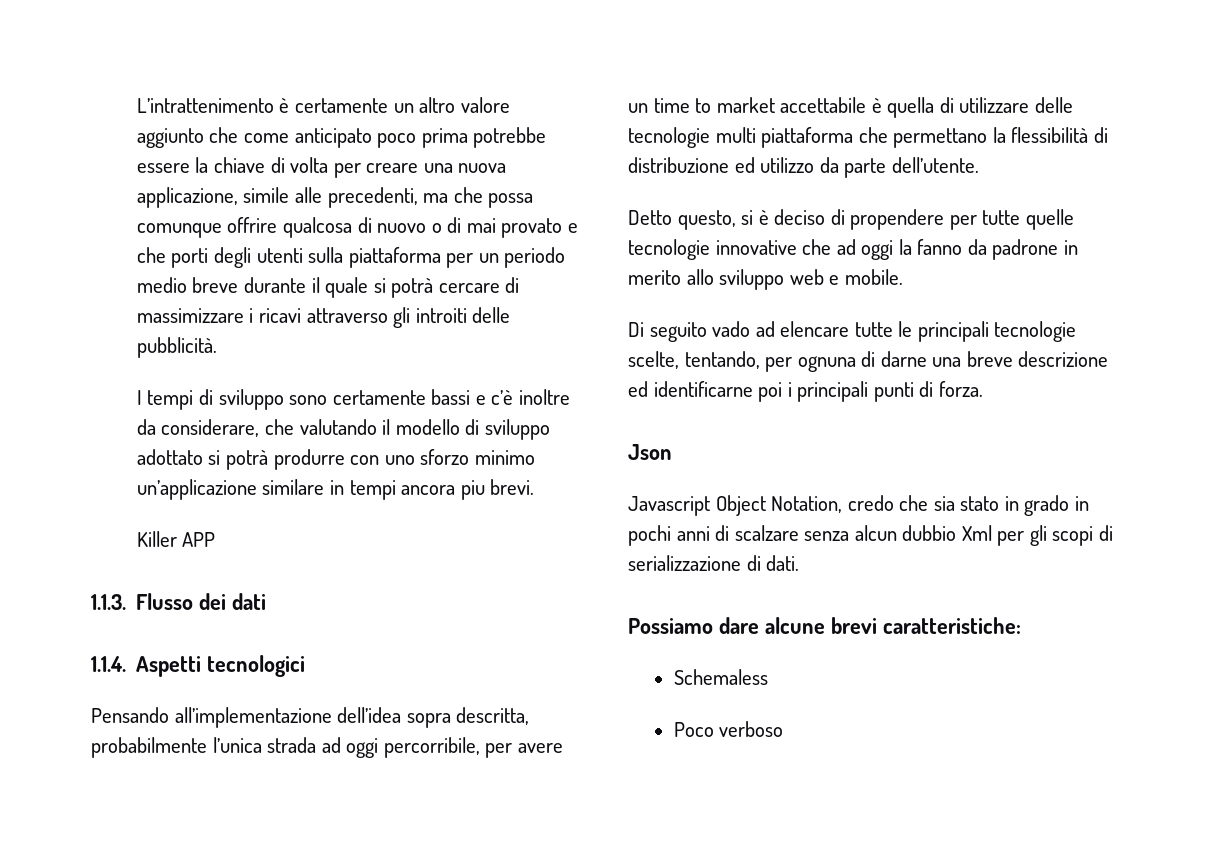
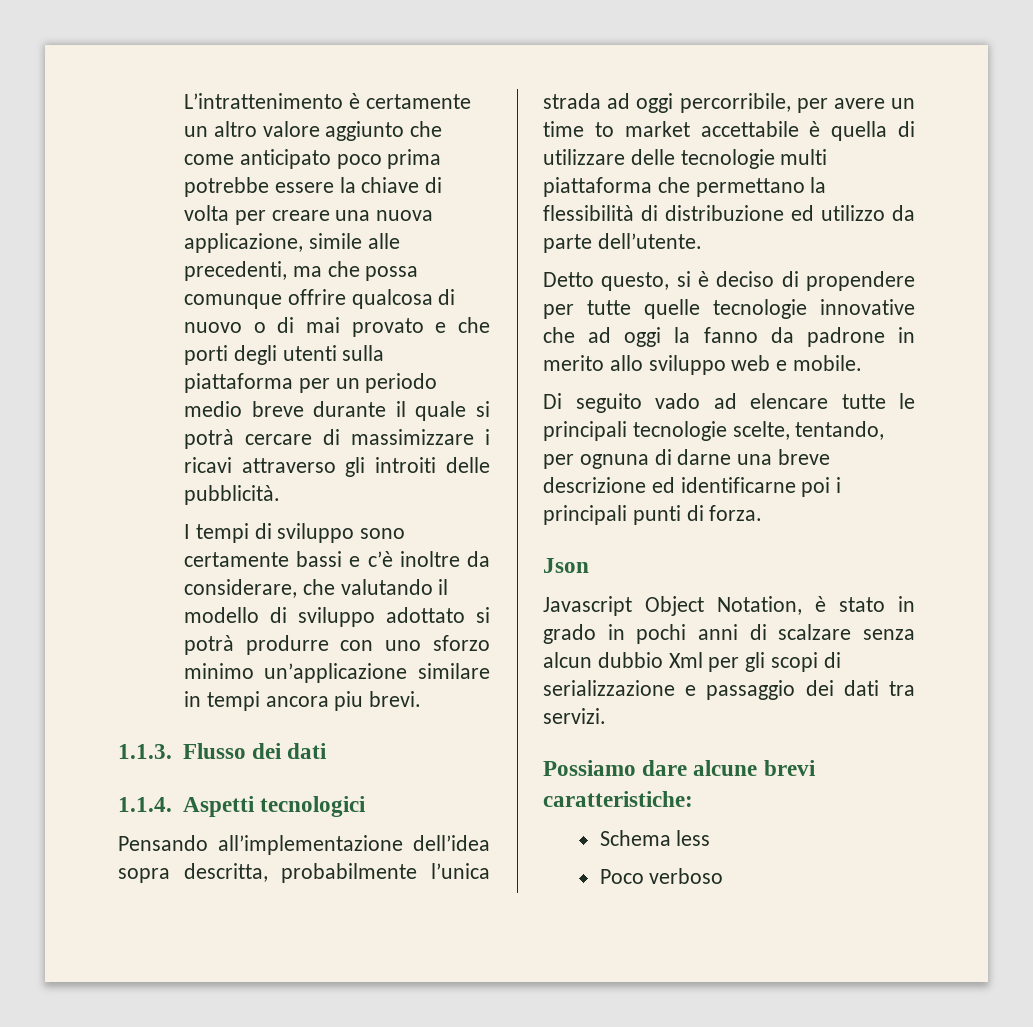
[136,531,216,547] // Killer APP -> (422, 699) none
[847,495,955,511] credo che sia -> [815,596,826,612] è
[746,555,800,571] di dati. -> [685,680,915,700] [543,708,606,724] e passaggio dei dati tra servizi.
[673,669,768,685] Schemaless -> [599,830,711,846] Schema less

